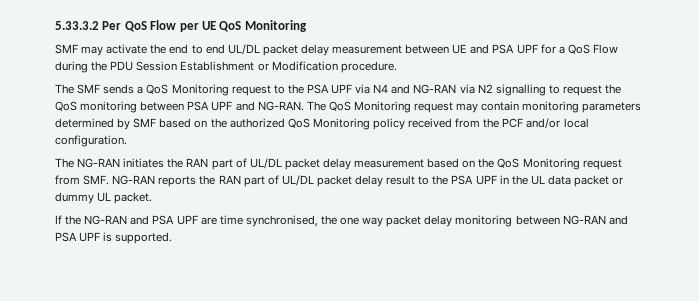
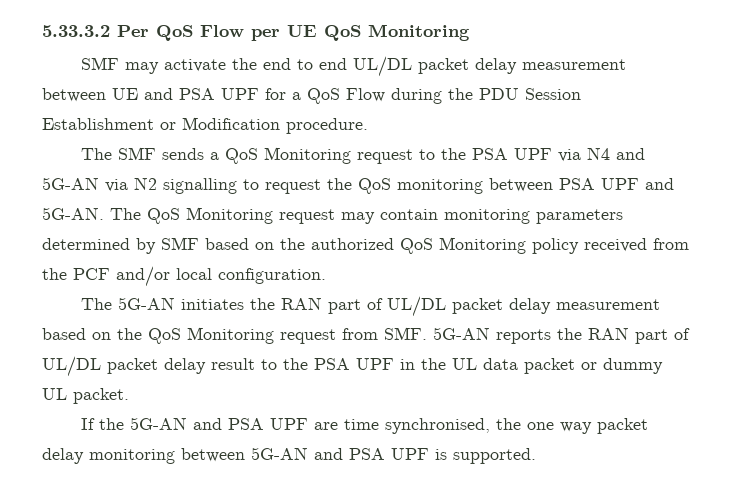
[413,84,457,94] NG-RAN -> [42,177,99,190] 5G-AN
[257,101,304,111] NG-RAN. -> [42,207,104,220] 5G-AN.
[77,158,121,168] NG-RAN -> [117,297,175,310] 5G-AN
[112,175,156,185] NG-RAN -> [433,327,490,340] 5G-AN
[84,215,128,225] NG-RAN -> [129,417,187,430] 5G-AN
[562,215,606,225] NG-RAN -> [251,447,308,460] 5G-AN

